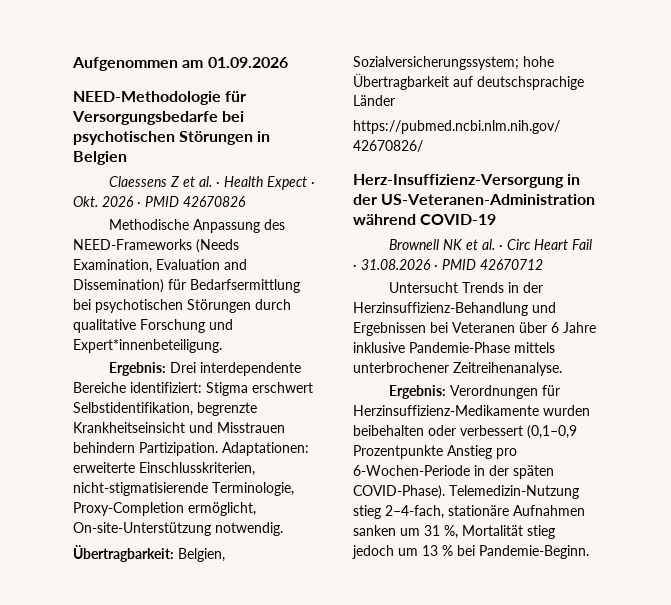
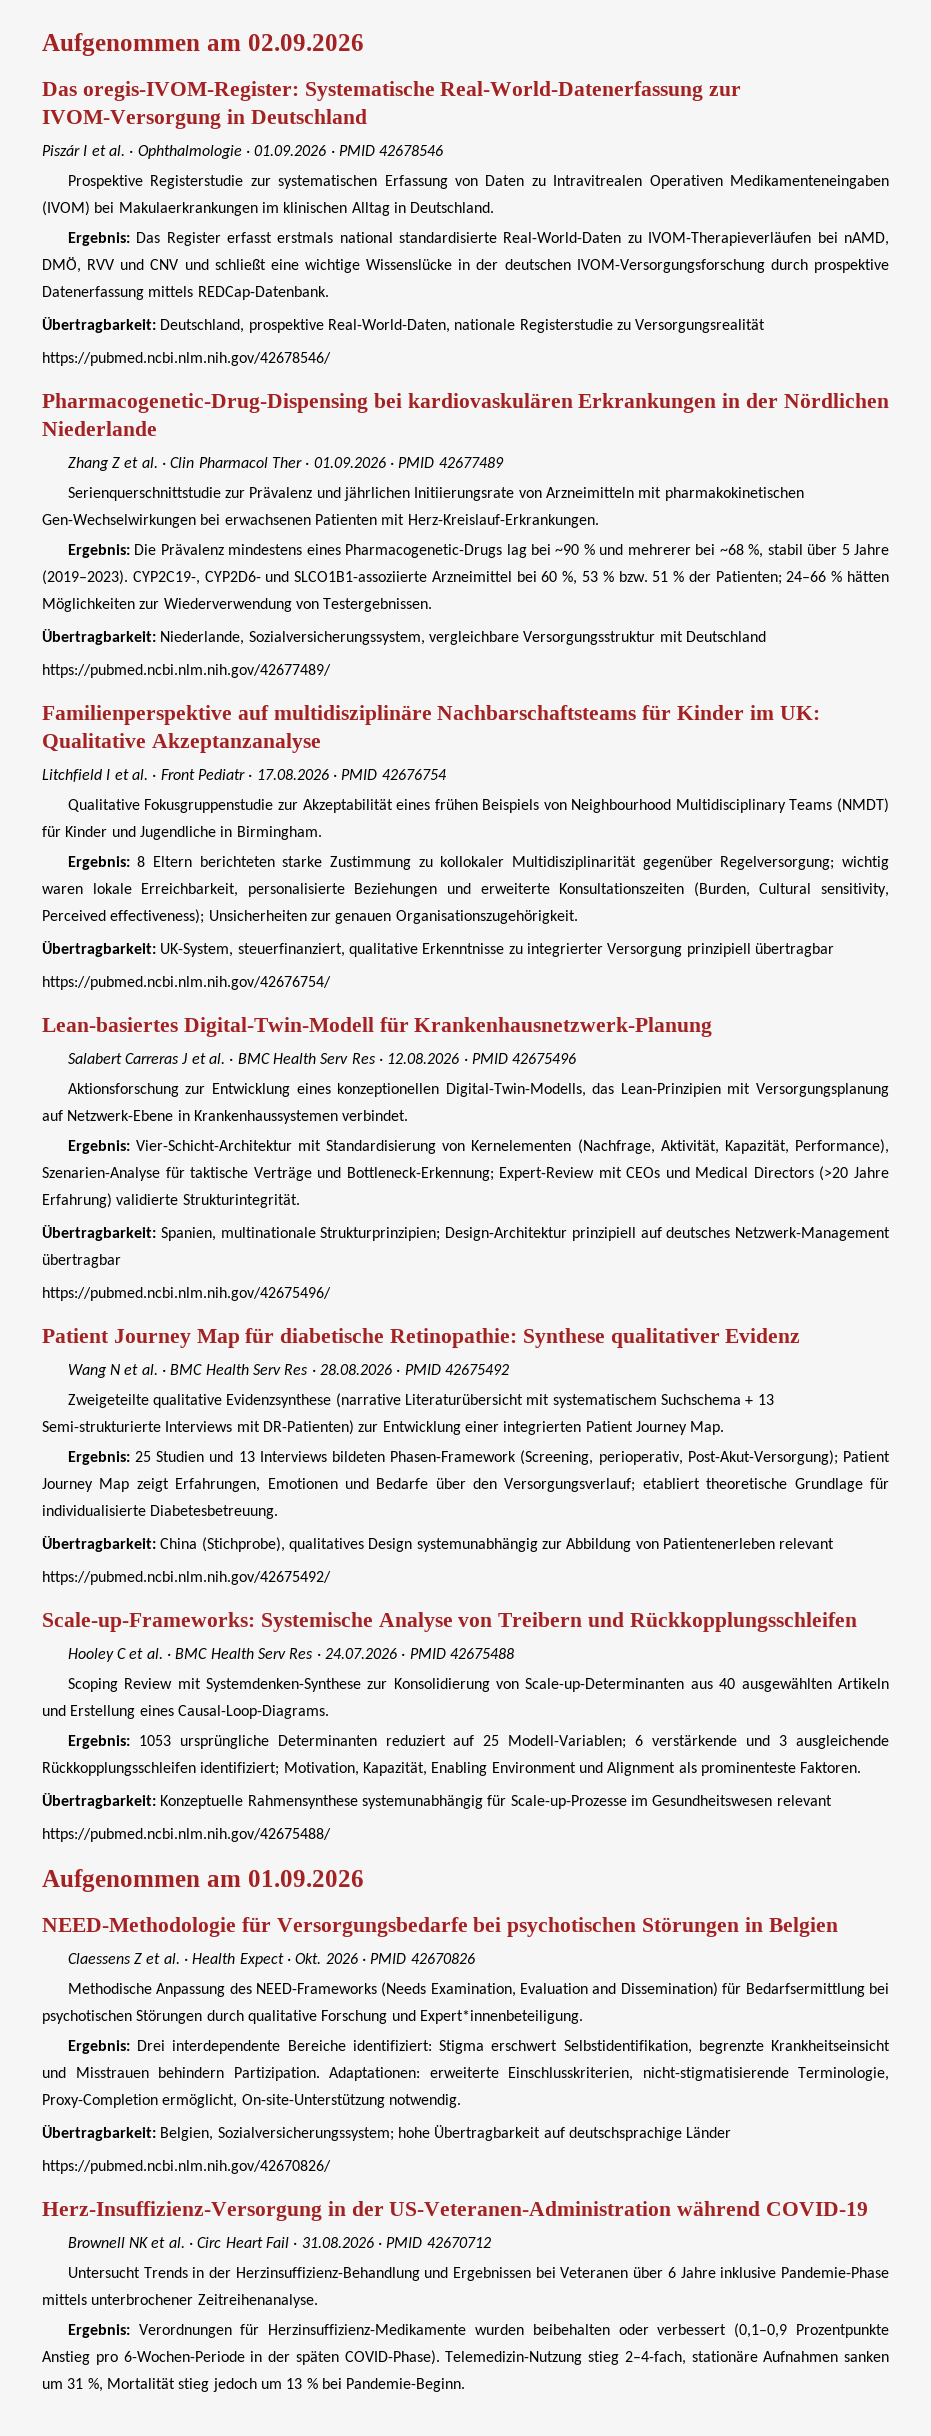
[72,57,204,71] Aufgenommen am -> [42,33,364,56] [42,81,742,101] [42,109,367,129] [42,145,444,159] [67,175,890,189] [42,201,495,216] [67,232,890,246] [42,257,889,273] [42,286,329,300] [42,317,766,333] [42,352,331,366] [42,393,889,413] [42,421,157,436] [67,457,504,471] [67,487,804,501] [42,514,599,528] [67,544,890,558] [42,570,890,585] [42,598,433,612] [42,629,766,645] [42,664,331,678] [42,705,820,725] [42,733,321,753] [42,769,447,782] [67,798,889,813] [42,826,322,840] [67,856,890,870] [42,882,890,897] [42,909,578,924] [42,941,834,957] [42,976,331,990] [42,1017,713,1037] [67,1053,577,1064] [67,1083,889,1097] [42,1110,409,1124] [67,1139,889,1154] [42,1166,890,1181] [42,1193,300,1208] [42,1225,890,1241] [42,1254,121,1268] [42,1287,331,1301] [42,1328,801,1348] [67,1364,509,1378] [67,1393,774,1408] [42,1420,725,1435] [67,1450,890,1465] [42,1478,889,1492] [42,1505,279,1519] [42,1536,835,1552] [42,1571,331,1585] [42,1612,857,1632] [67,1648,514,1662] [67,1678,890,1692] [42,1705,329,1719] [67,1735,890,1749] [42,1762,862,1776] [42,1793,832,1809] [42,1828,331,1842] [42,1869,241,1892] Aufgenommen am 02.09.2026 // Das oregis-IVOM-Register: Systematische Real-World-Datenerfassung zur IVOM-Versorgung in Deutschland // Piszár I et al. · Ophthalmologie · 01.09.2026 · PMID 42678546 // Prospektive Registerstudie zur systematischen Erfassung von Daten zu Intravitrealen Operativen Medikamenteneingaben (IVOM) bei Makulaerkrankungen im klinischen Alltag in Deutschland. // Ergebnis: Das Register erfasst erstmals national standardisierte Real-World-Daten zu IVOM-Therapieverläufen bei nAMD, DMÖ, RVV und CNV und schließt eine wichtige Wissenslücke in der deutschen IVOM-Versorgungsforschung durch prospektive Datenerfassung mittels REDCap-Datenbank. // Übertragbarkeit: Deutschland, prospektive Real-World-Daten, nationale Registerstudie zu Versorgungsrealität // https://pubmed.ncbi.nlm.nih.gov/42678546/ // Pharmacogenetic-Drug-Dispensing bei kardiovaskulären Erkrankungen in der Nördlichen Niederlande // Zhang Z et al. · Clin Pharmacol Ther · 01.09.2026 · PMID 42677489 // Serienquerschnittstudie zur Prävalenz und jährlichen Initiierungsrate von Arzneimitteln mit pharmakokinetischen Gen-Wechselwirkungen bei erwachsenen Patienten mit Herz-Kreislauf-Erkrankungen. // Ergebnis: Die Prävalenz mindestens eines Pharmacogenetic-Drugs lag bei ~90 % und mehrerer bei ~68 %, stabil über 5 Jahre (2019–2023). CYP2C19-, CYP2D6- und SLCO1B1-assoziierte Arzneimittel bei 60 %, 53 % bzw. 51 % der Patienten; 24–66 % hätten Möglichkeiten zur Wiederverwendung von Testergebnissen. // Übertragbarkeit: Niederlande, Sozialversicherungssystem, vergleichbare Versorgungsstruktur mit Deutschland // https://pubmed.ncbi.nlm.nih.gov/42677489/ // Familienperspektive auf multidisziplinäre Nachbarschaftsteams für Kinder im UK: Qualitative Akzeptanzanalyse // Litchfield I et al. · Front Pediatr · 17.08.2026 · PMID 42676754 // Qualitative Fokusgruppenstudie zur Akzeptabilität eines frühen Beispiels von Neighbourhood Multidisciplinary Teams (NMDT) für Kinder und Jugendliche in Birmingham. // Ergebnis: 8 Eltern berichteten starke Zustimmung zu kollokaler Multidisziplinarität gegenüber Regelversorgung; wichtig waren lokale Erreichbarkeit, personalisierte Beziehungen und erweiterte Konsultationszeiten (Burden, Cultural sensitivity, Perceived effectiveness); Unsicherheiten zur genauen Organisationszugehörigkeit. // Übertragbarkeit: UK-System, steuerfinanziert, qualitative Erkenntnisse zu integrierter Versorgung prinzipiell übertragbar // https://pubmed.ncbi.nlm.nih.gov/42676754/ // Lean-basiertes Digital-Twin-Modell für Krankenhausnetzwerk-Planung // Salabert Carreras J et al. · BMC Health Serv Res · 12.08.2026 · PMID 42675496 // Aktionsforschung zur Entwicklung eines konzeptionellen Digital-Twin-Modells, das Lean-Prinzipien mit Versorgungsplanung auf Netzwerk-Ebene in Krankenhaussystemen verbindet. // Ergebnis: Vier-Schicht-Architektur mit Standardisierung von Kernelementen (Nachfrage, Aktivität, Kapazität, Performance), Szenarien-Analyse für taktische Verträge und Bottleneck-Erkennung; Expert-Review mit CEOs und Medical Directors (>20 Jahre Erfahrung) validierte Strukturintegrität. // Übertragbarkeit: Spanien, multinationale Strukturprinzipien; Design-Architektur prinzipiell auf deutsches Netzwerk-Management übertragbar // https://pubmed.ncbi.nlm.nih.gov/42675496/ // Patient Journey Map für diabetische Retinopathie: Synthese qualitativer Evidenz // Wang N et al. · BMC Health Serv Res · 28.08.2026 · PMID 42675492 // Zweigeteilte qualitative Evidenzsynthese (narrative Literaturübersicht mit systematischem Suchschema + 13 Semi-strukturierte Interviews mit DR-Patienten) zur Entwicklung einer integrierten Patient Journey Map. // Ergebnis: 25 Studien und 13 Interviews bildeten Phasen-Framework (Screening, perioperativ, Post-Akut-Versorgung); Patient Journey Map zeigt Erfahrungen, Emotionen und Bedarfe über den Versorgungsverlauf; etabliert theoretische Grundlage für individualisierte Diabetesbetreuung. // Übertragbarkeit: China (Stichprobe), qualitatives Design systemunabhängig zur Abbildung von Patientenerleben relevant // https://pubmed.ncbi.nlm.nih.gov/42675492/ // Scale-up-Frameworks: Systemische Analyse von Treibern und Rückkopplungsschleifen // Hooley C et al. · BMC Health Serv Res · 24.07.2026 · PMID 42675488 // Scoping Review mit Systemdenken-Synthese zur Konsolidierung von Scale-up-Determinanten aus 40 ausgewählten Artikeln und Erstellung eines Causal-Loop-Diagrams. // Ergebnis: 1053 ursprüngliche Determinanten reduziert auf 25 Modell-Variablen; 6 verstärkende und 3 ausgleichende Rückkopplungsschleifen identifiziert; Motivation, Kapazität, Enabling Environment und Alignment als prominenteste Faktoren. // Übertragbarkeit: Konzeptuelle Rahmensynthese systemunabhängig für Scale-up-Prozesse im Gesundheitswesen relevant // https://pubmed.ncbi.nlm.nih.gov/42675488/ // Aufgenommen am

